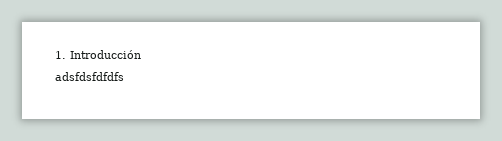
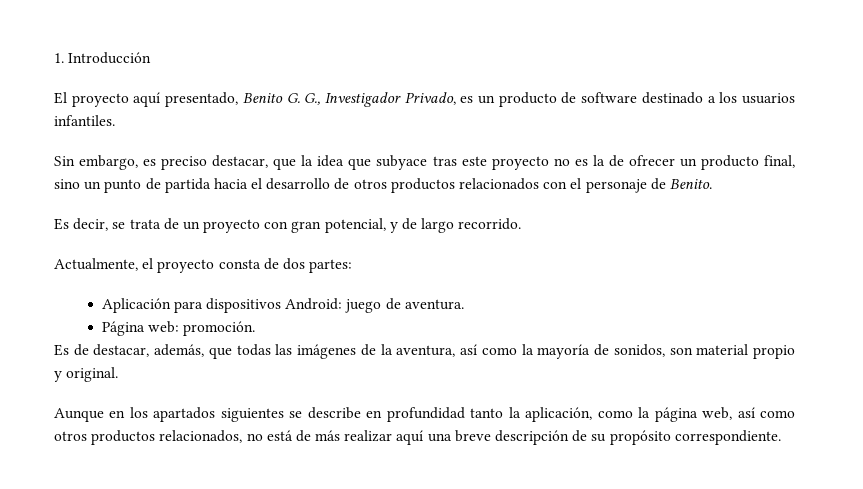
[55,72,124,81] adsfdsfdfdfs -> [54,92,796,107] [54,115,115,126] [54,155,795,170] [54,178,712,193] [54,218,522,233] [54,258,353,273] [101,298,464,313] [101,321,255,336] [54,344,795,359] [54,367,119,382] [54,407,796,422] [54,430,781,445] El proyecto aquí presentado, Benito G. G., Investigador Privado, es un producto de software destinado a los usuarios infantiles. // Sin embargo, es preciso destacar, que la idea que subyace tras este proyecto no es la de ofrecer un producto final, sino un punto de partida hacia el desarrollo de otros productos relacionados con el personaje de Benito. // Es decir, se trata de un proyecto con gran potencial, y de largo recorrido. // Actualmente, el proyecto consta de dos partes: // Aplicación para dispositivos Android: juego de aventura. // Página web: promoción. // Es de destacar, además, que todas las imágenes de la aventura, así como la mayoría de sonidos, son material propio y original. // Aunque en los apartados siguientes se describe en profundidad tanto la aplicación, como la página web, así como otros productos relacionados, no está de más realizar aquí una breve descripción de su propósito correspondiente.

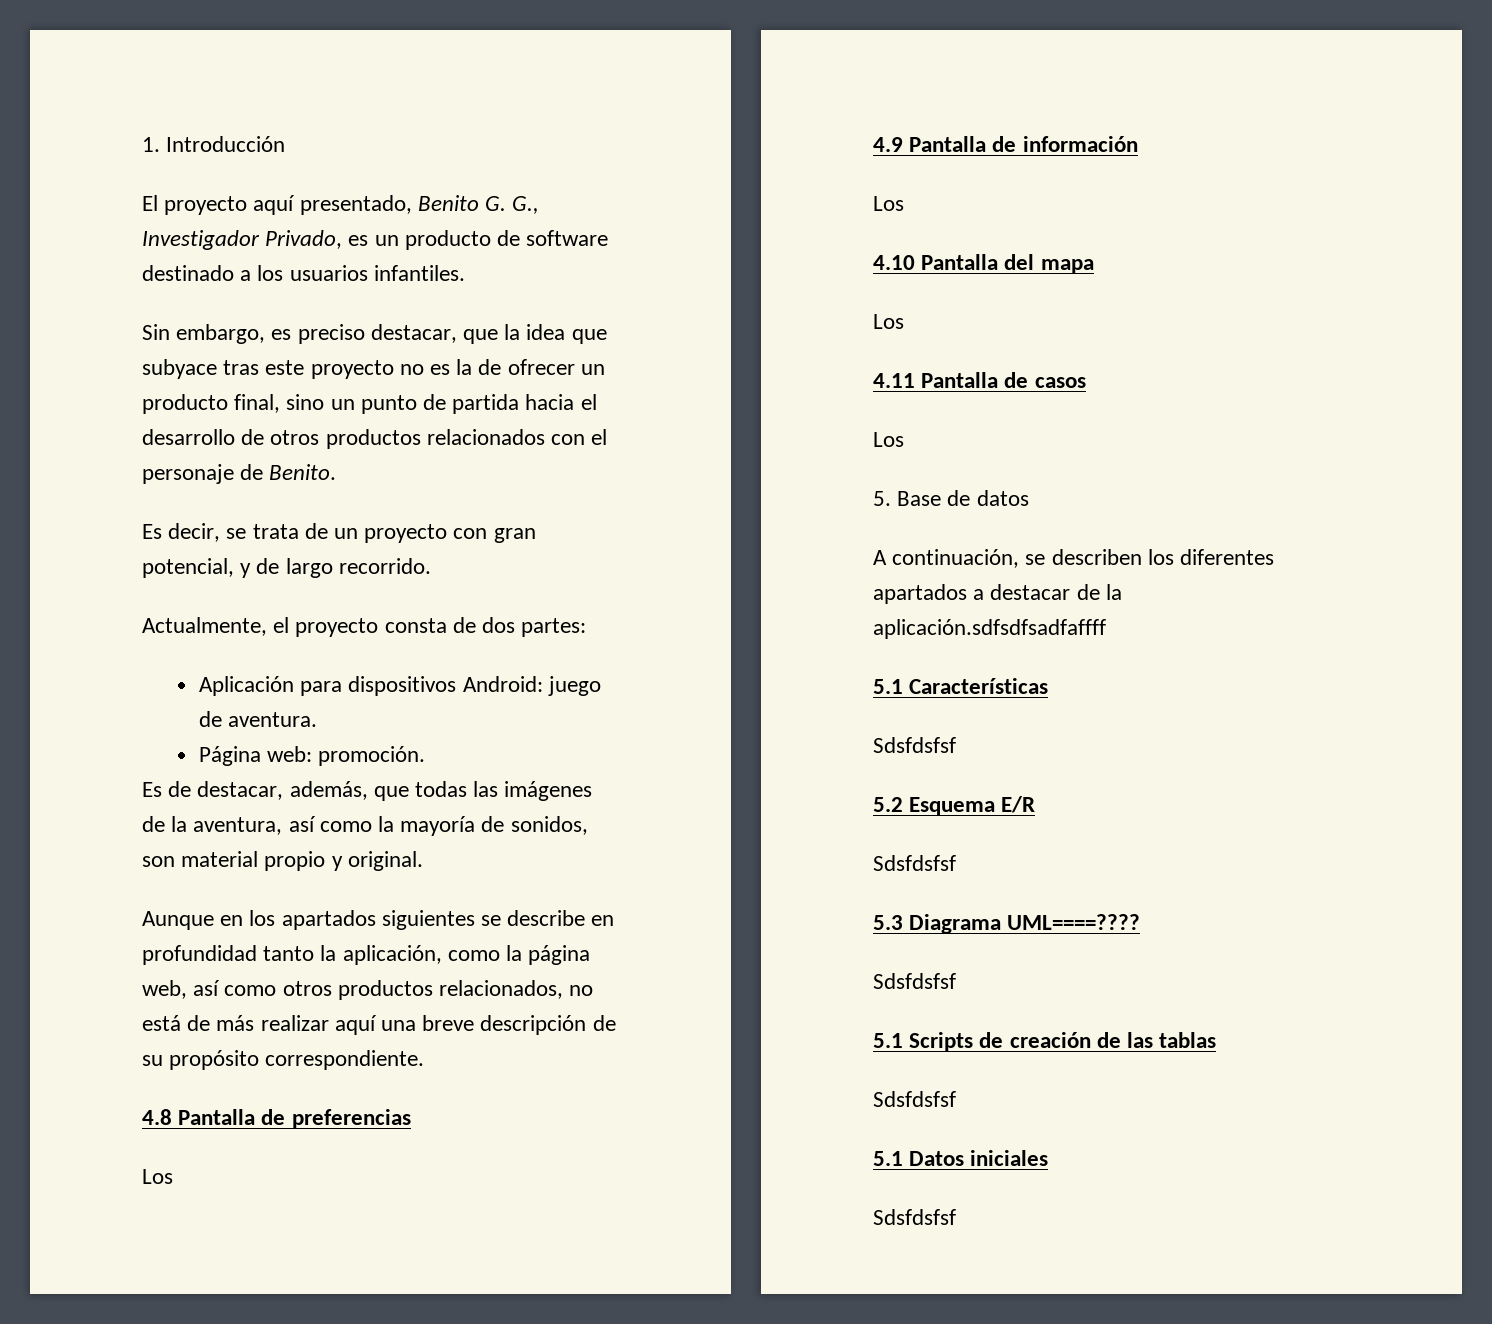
(781, 437) none -> [142,1109,411,1129] [142,1169,173,1184] [873,136,1138,152] [873,196,904,211] [873,254,1094,274] [873,314,904,329] [873,372,1086,388] [873,432,904,447] [873,490,1029,506] [873,549,1275,568] [873,584,1122,604] [873,619,1106,639] [873,678,1049,694] [873,737,956,753] [873,796,1036,816] [873,855,956,871] [873,914,1141,934] [873,973,956,989] [873,1032,1217,1052] [873,1091,956,1107] [873,1150,1049,1166] [873,1209,956,1225] // 4.8 Pantalla de preferencias // Los // 4.9 Pantalla de información // Los // 4.10 Pantalla del mapa // Los // 4.11 Pantalla de casos // Los // 5. Base de datos // A continuación, se describen los diferentes apartados a destacar de la aplicación.sdfsdfsadfaffff // 5.1 Características // Sdsfdsfsf // 5.2 Esquema E/R // Sdsfdsfsf // 5.3 Diagrama UML====???? // Sdsfdsfsf // 5.1 Scripts de creación de las tablas // Sdsfdsfsf // 5.1 Datos iniciales // Sdsfdsfsf

